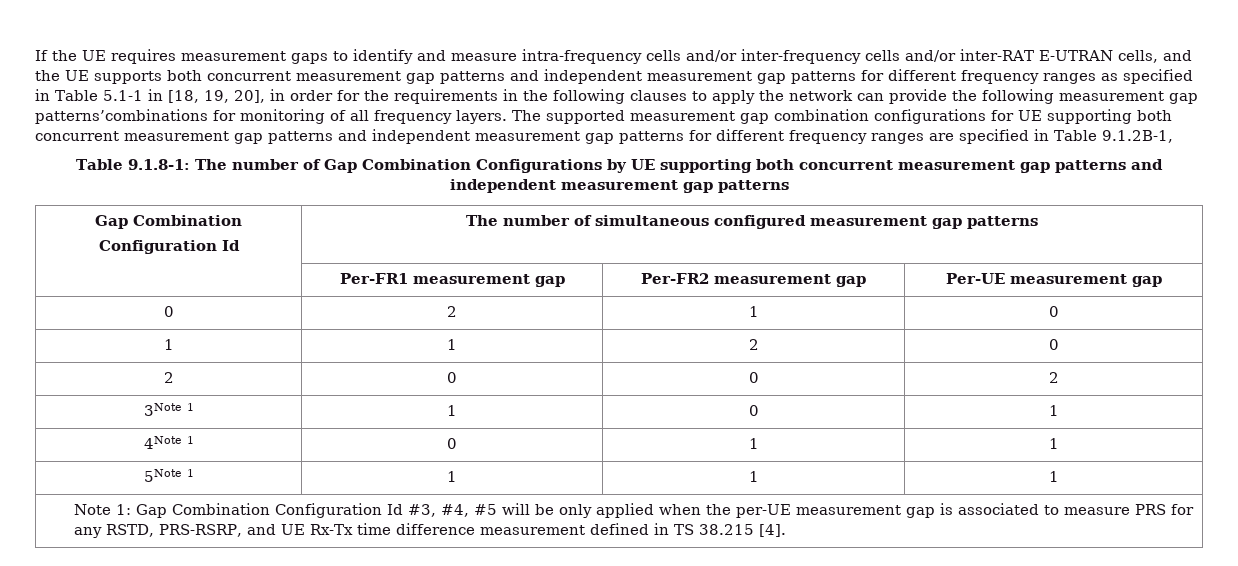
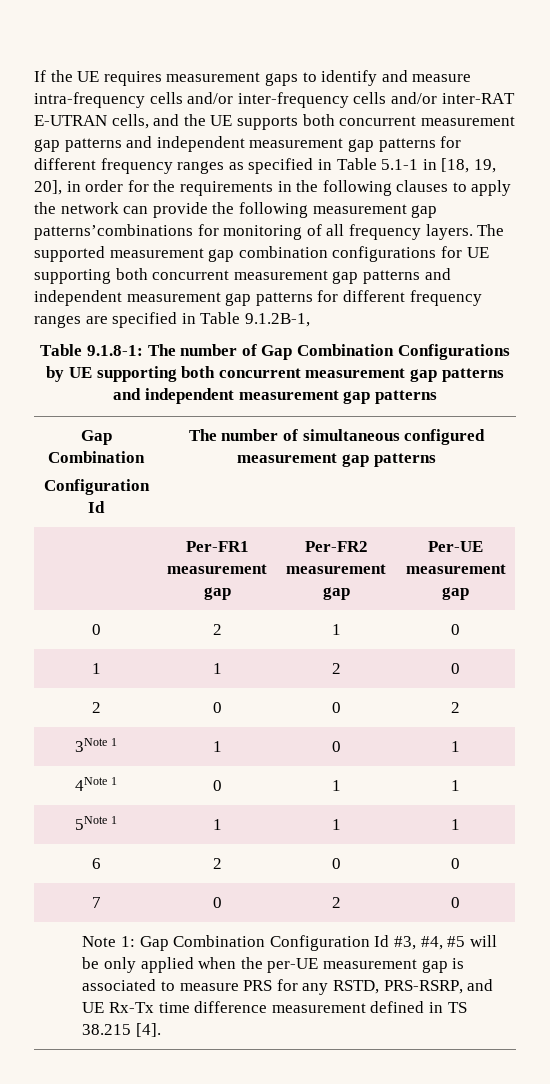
(1059, 476) none -> [91,858,101,869] [212,858,222,869] [331,858,341,869] [451,858,460,869] [91,897,101,908] [212,897,222,908] [331,897,341,908] [451,897,460,908] // 6 | 2 | 0 | 0 // 7 | 0 | 2 | 0

